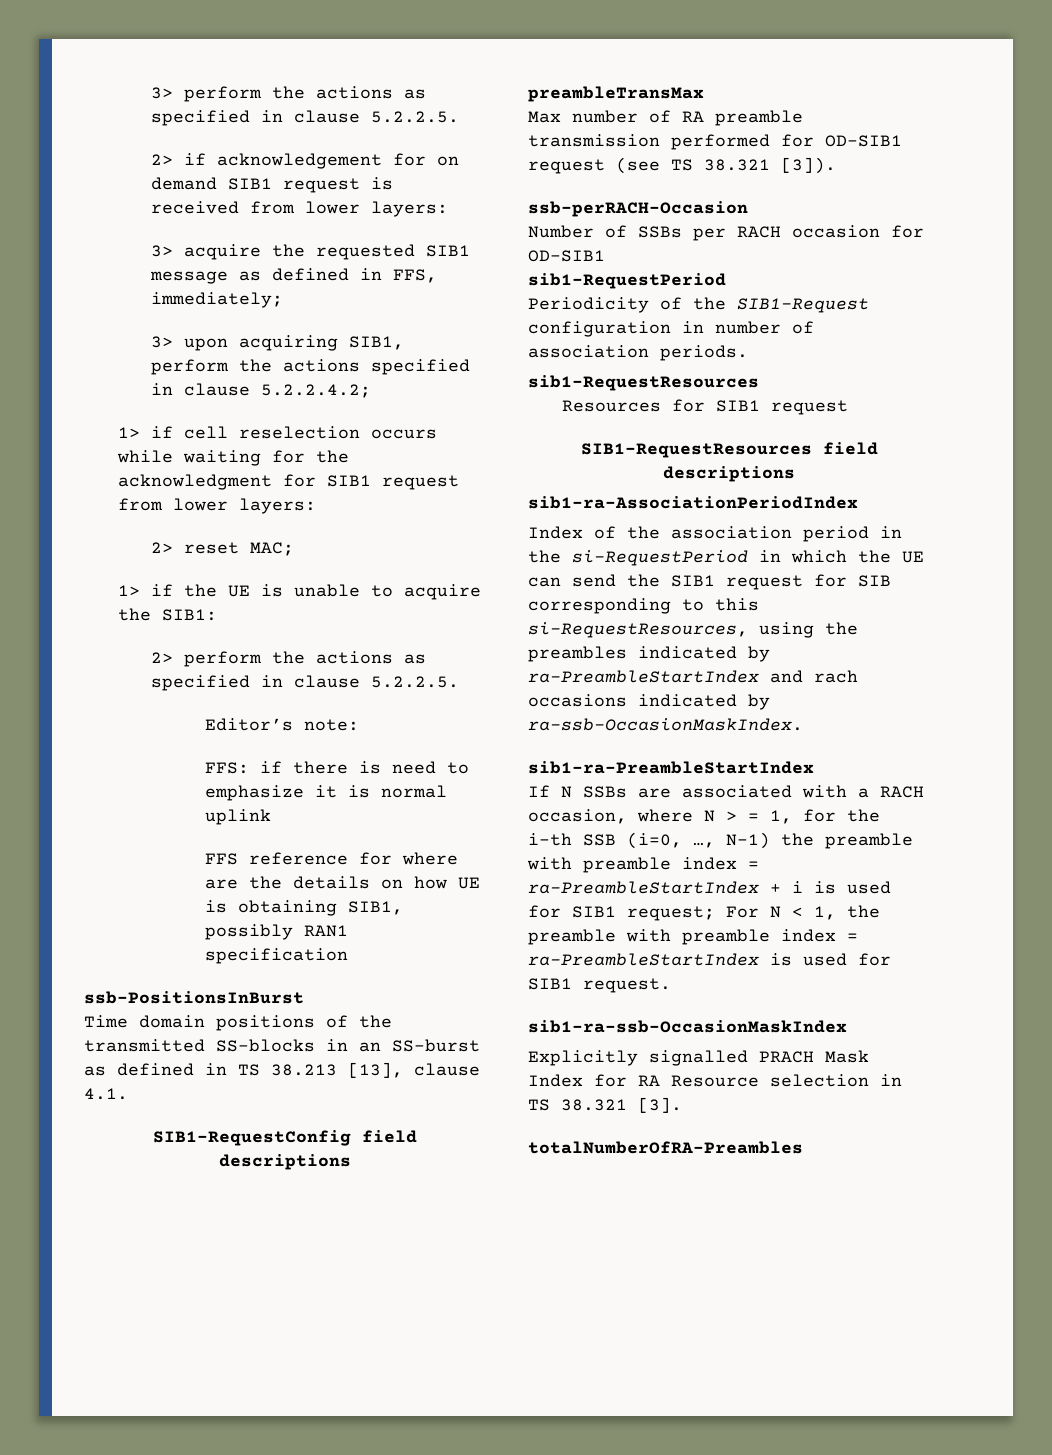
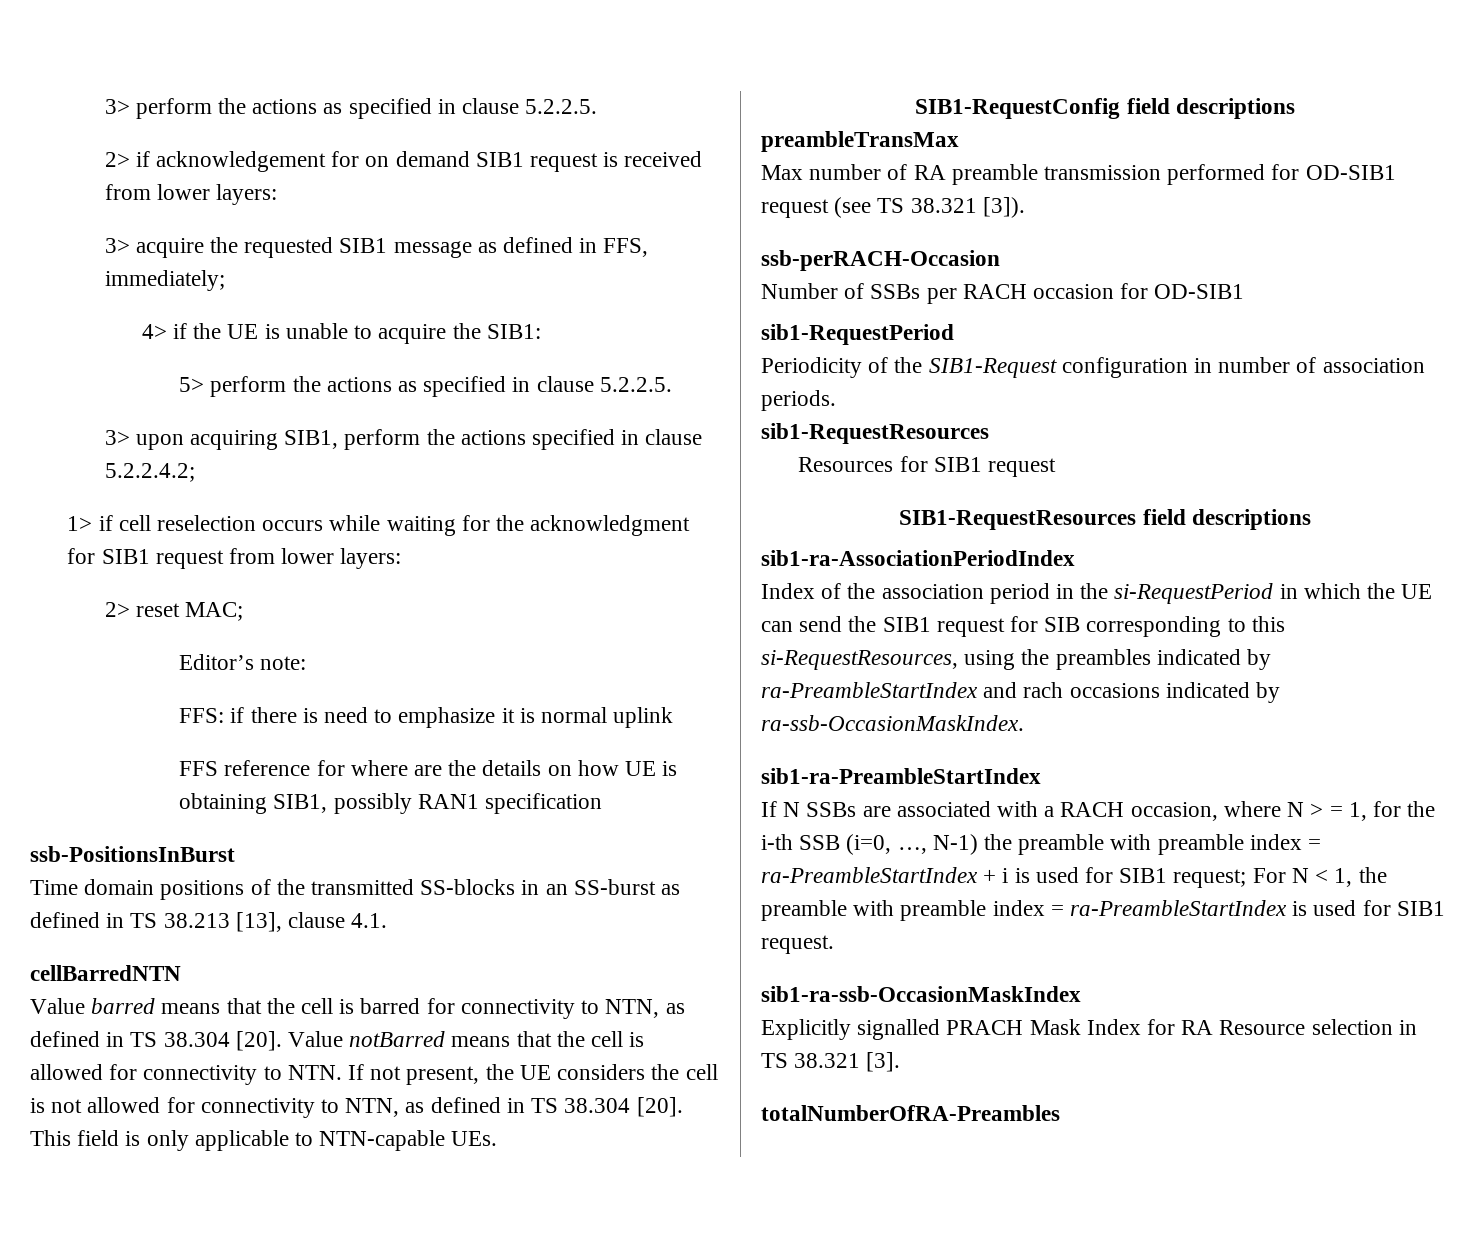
(284, 300) none -> [141,323,541,344] [179,376,672,397] // 4> if the UE is unable to acquire the SIB1: // 5> perform the actions as specified in clause 5.2.2.5.
[117,584,481,600] [117,608,217,621] [151,651,427,667] [151,675,460,691] // 1> if the UE is unable to acquire the SIB1: // 2> perform the actions as specified in clause 5.2.2.5. -> (243, 611) none
(128, 1094) none -> [30,965,181,981] [30,998,685,1019] [30,1031,645,1051] [30,1064,718,1085] [30,1097,683,1118] [30,1130,498,1151] // cellBarredNTN // Value barred means that the cell is barred for connectivity to NTN, as defined in TS 38.304 [20]. Value notBarred means that the cell is allowed for connectivity to NTN. If not present, the UE considers the cell is not allowed for connectivity to NTN, as defined in TS 38.304 [20]. This field is only applicable to NTN-capable UEs.

